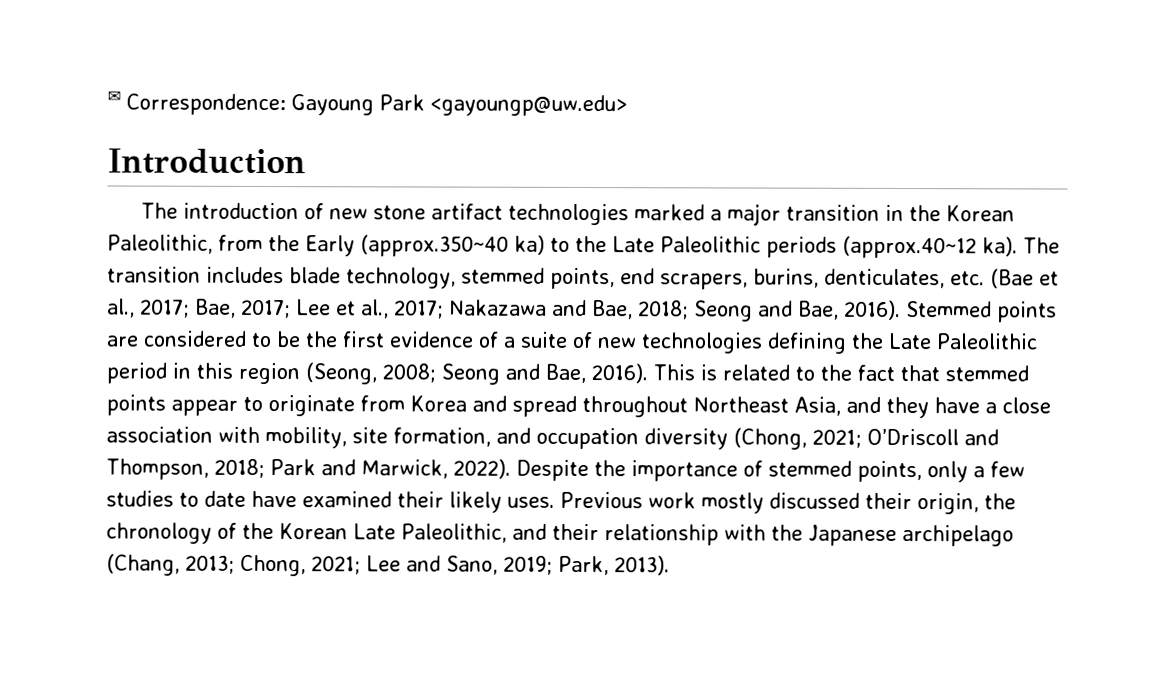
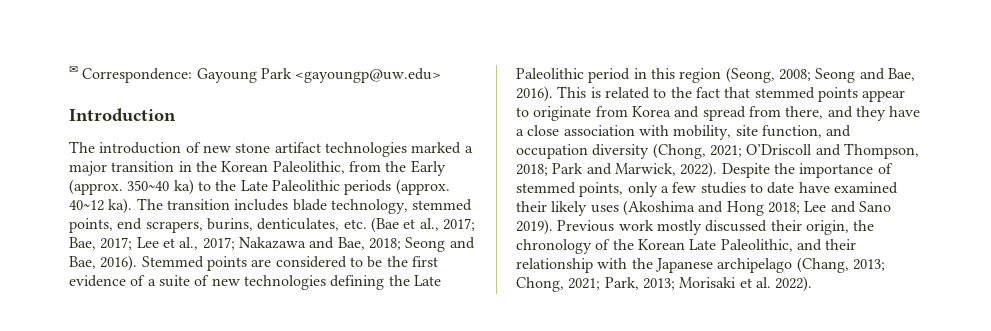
[360,234,509,257] (approx.350~40 -> [69,179,170,195] (approx. 350~40
[842,235,977,259] (approx.40~12 -> [395,179,450,195] [69,200,104,211] (approx. 40~12
[582,396,841,418] throughout Northeast Asia, -> [748,106,824,119] from there,
[393,427,491,447] formation, -> [761,125,822,138] function,
[507,496,555,508] uses. -> [590,200,891,216] [516,219,553,235] uses (Akoshima and Hong 2018; Lee and Sano 2019).
[366,555,670,576] Lee and Sano, 2019; Park, 2013). -> [604,276,813,292] Park, 2013; Morisaki et al. 2022).

